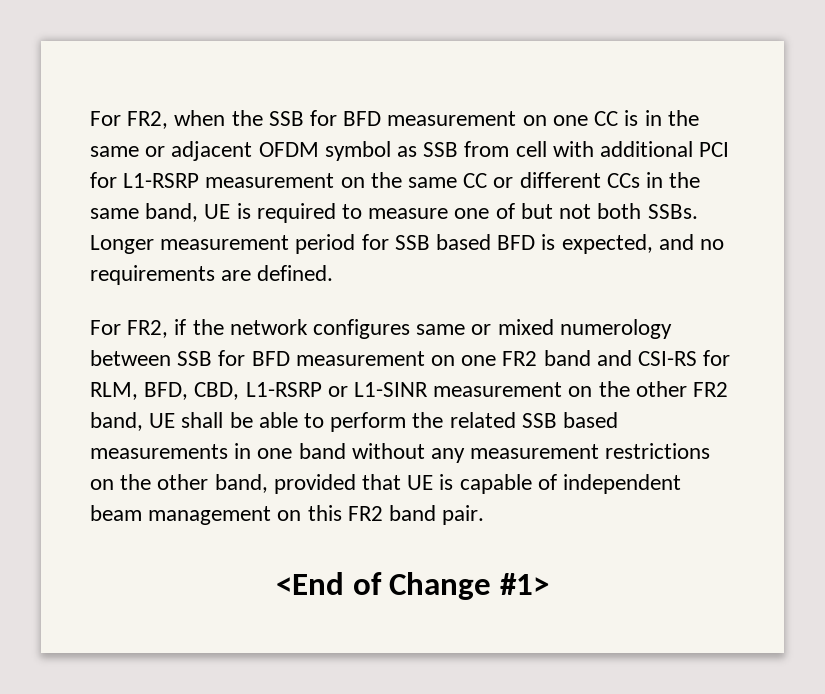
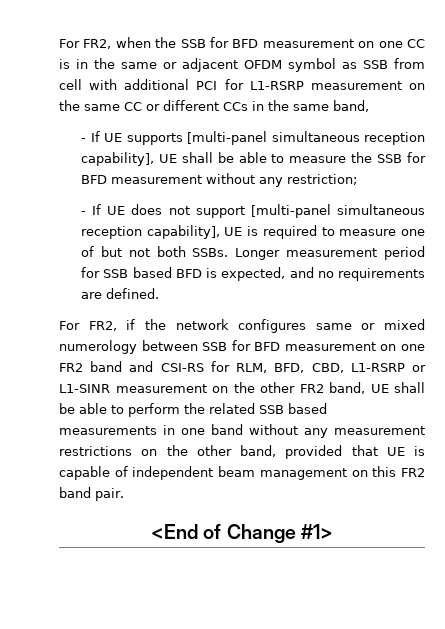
(199, 212) none -> [81,131,425,145] [81,152,427,166] [81,173,358,187] [81,204,425,218] [81,225,220,239] // - If UE supports [multi-panel simultaneous reception capability], UE shall be able to measure the SSB for BFD measurement without any restriction; // - If UE does not support [multi-panel simultaneous reception capability],

